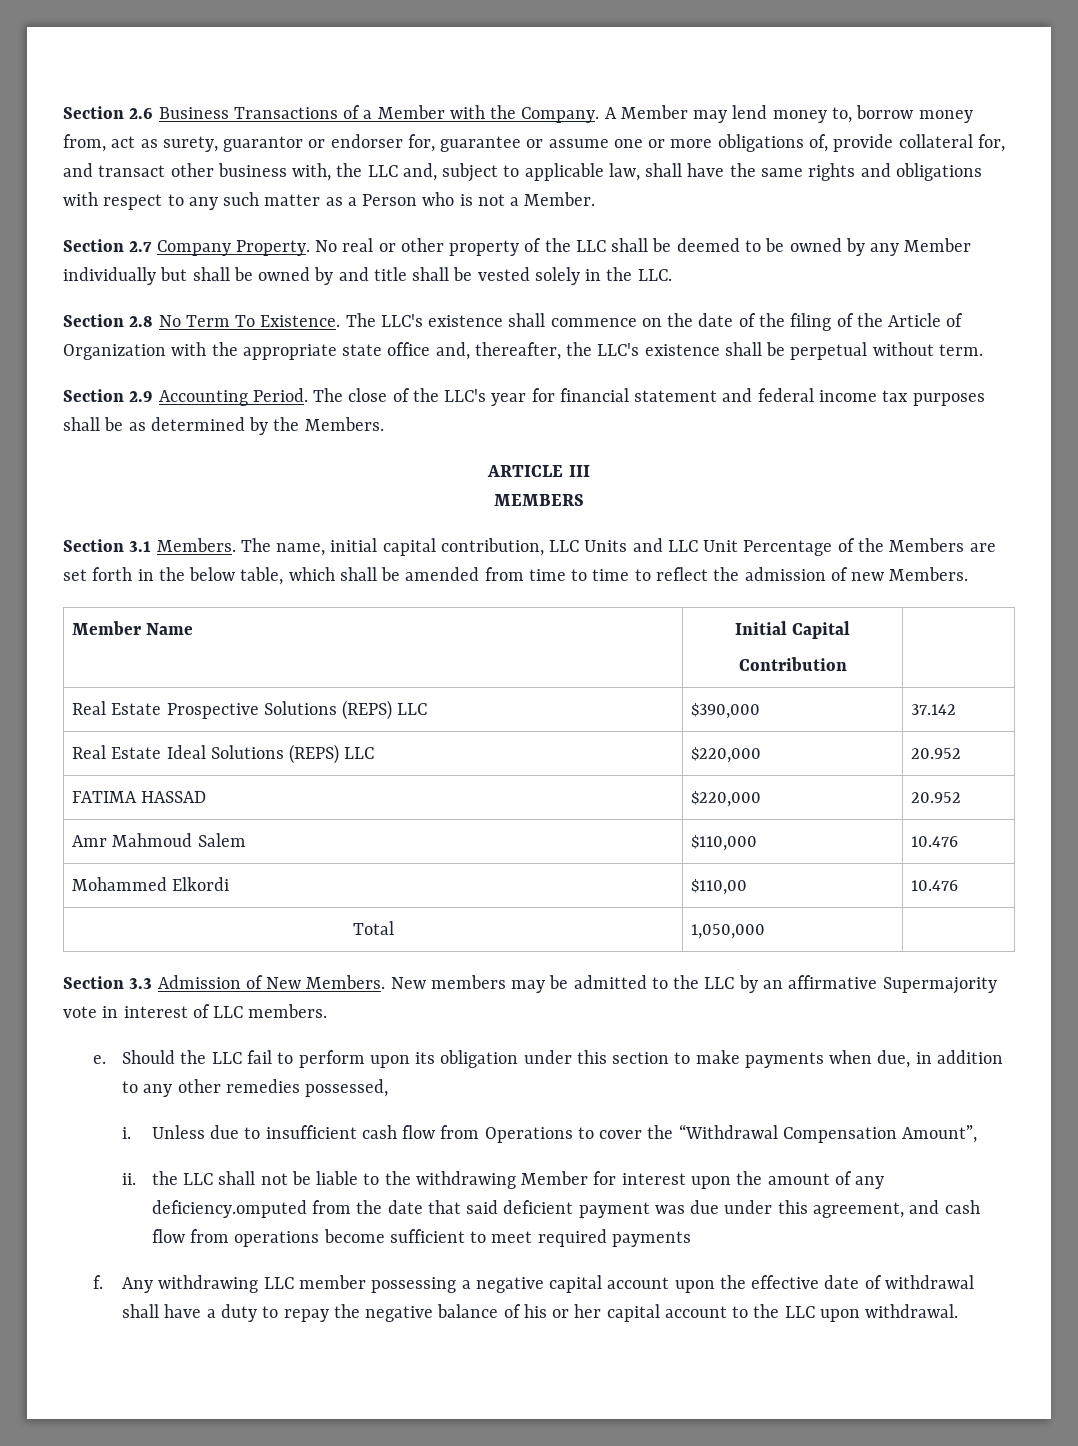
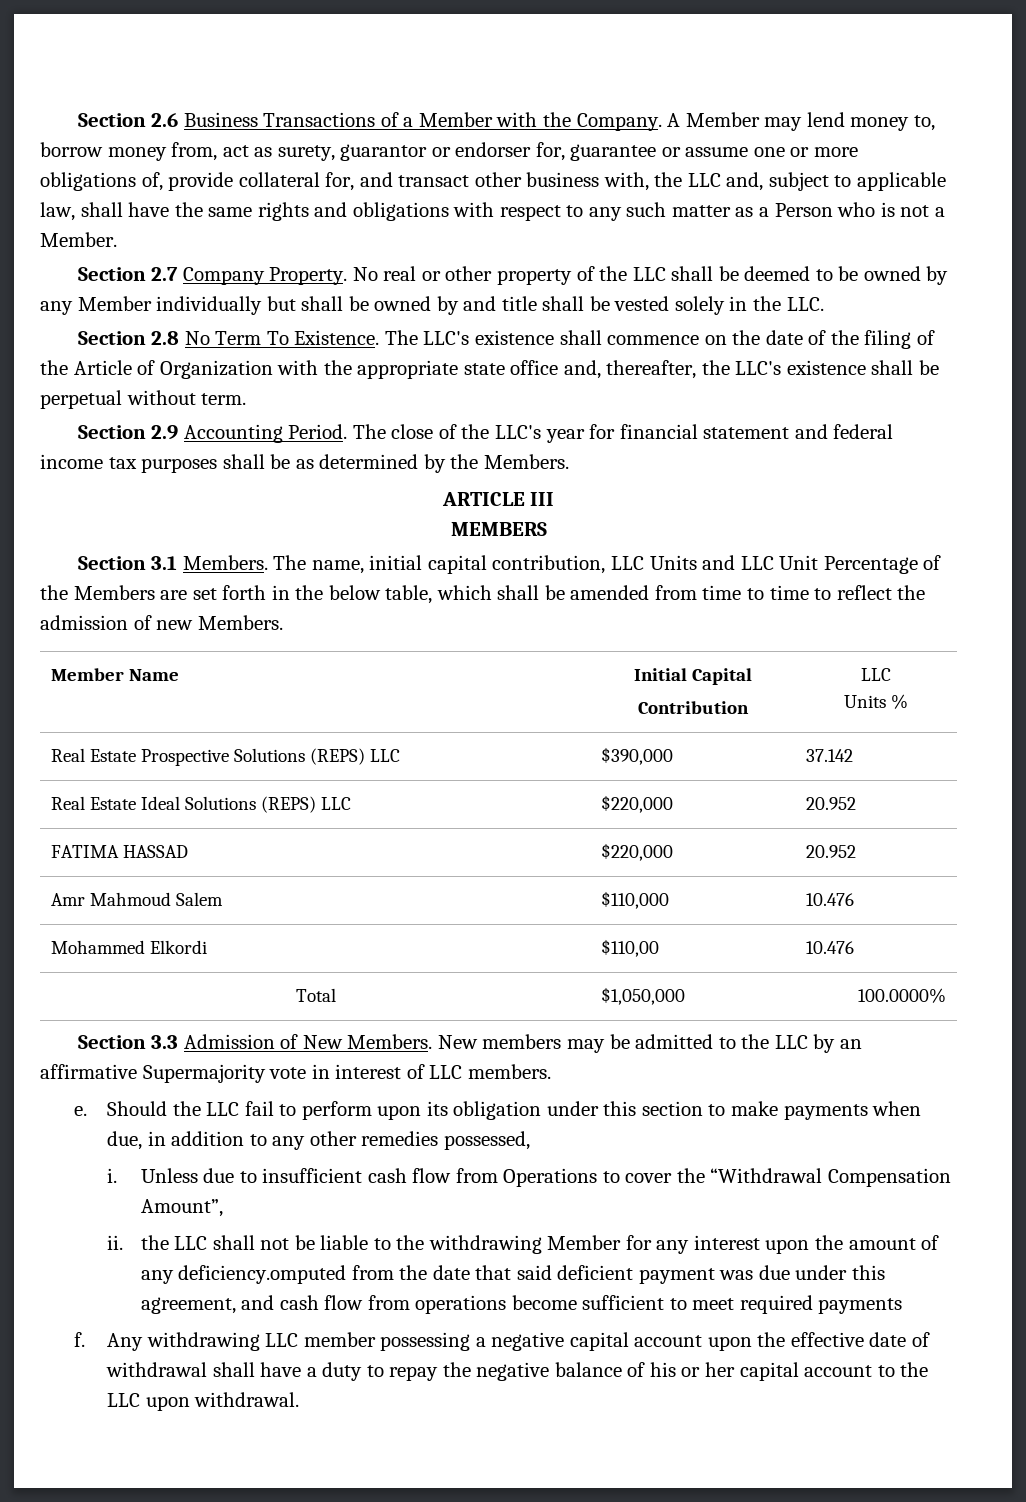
(847, 664) none -> [861,668,891,681] [844,694,908,709] LLC // Units %
[690,924,765,939] 1,050,000 | -> [600,987,685,1005] [858,988,947,1003] $1,050,000 | 100.0000%
(617, 1178) none -> [656,1240,690,1254] any

